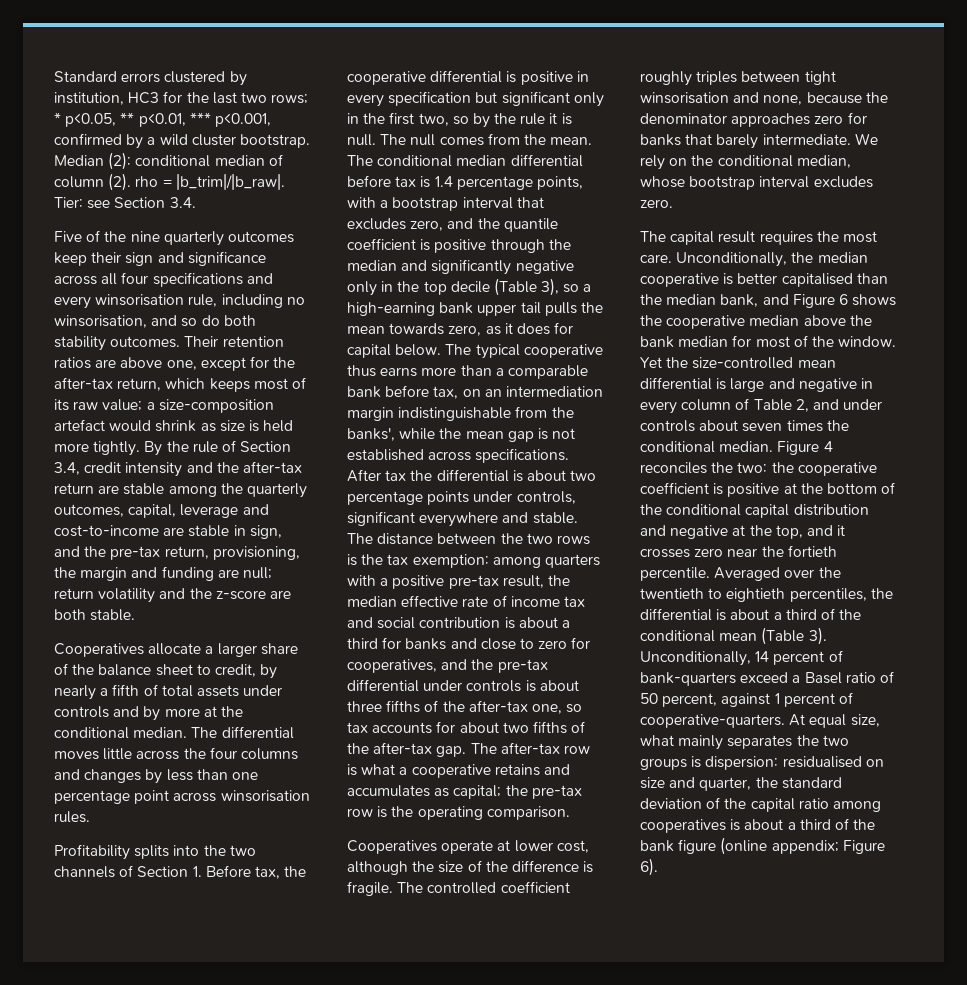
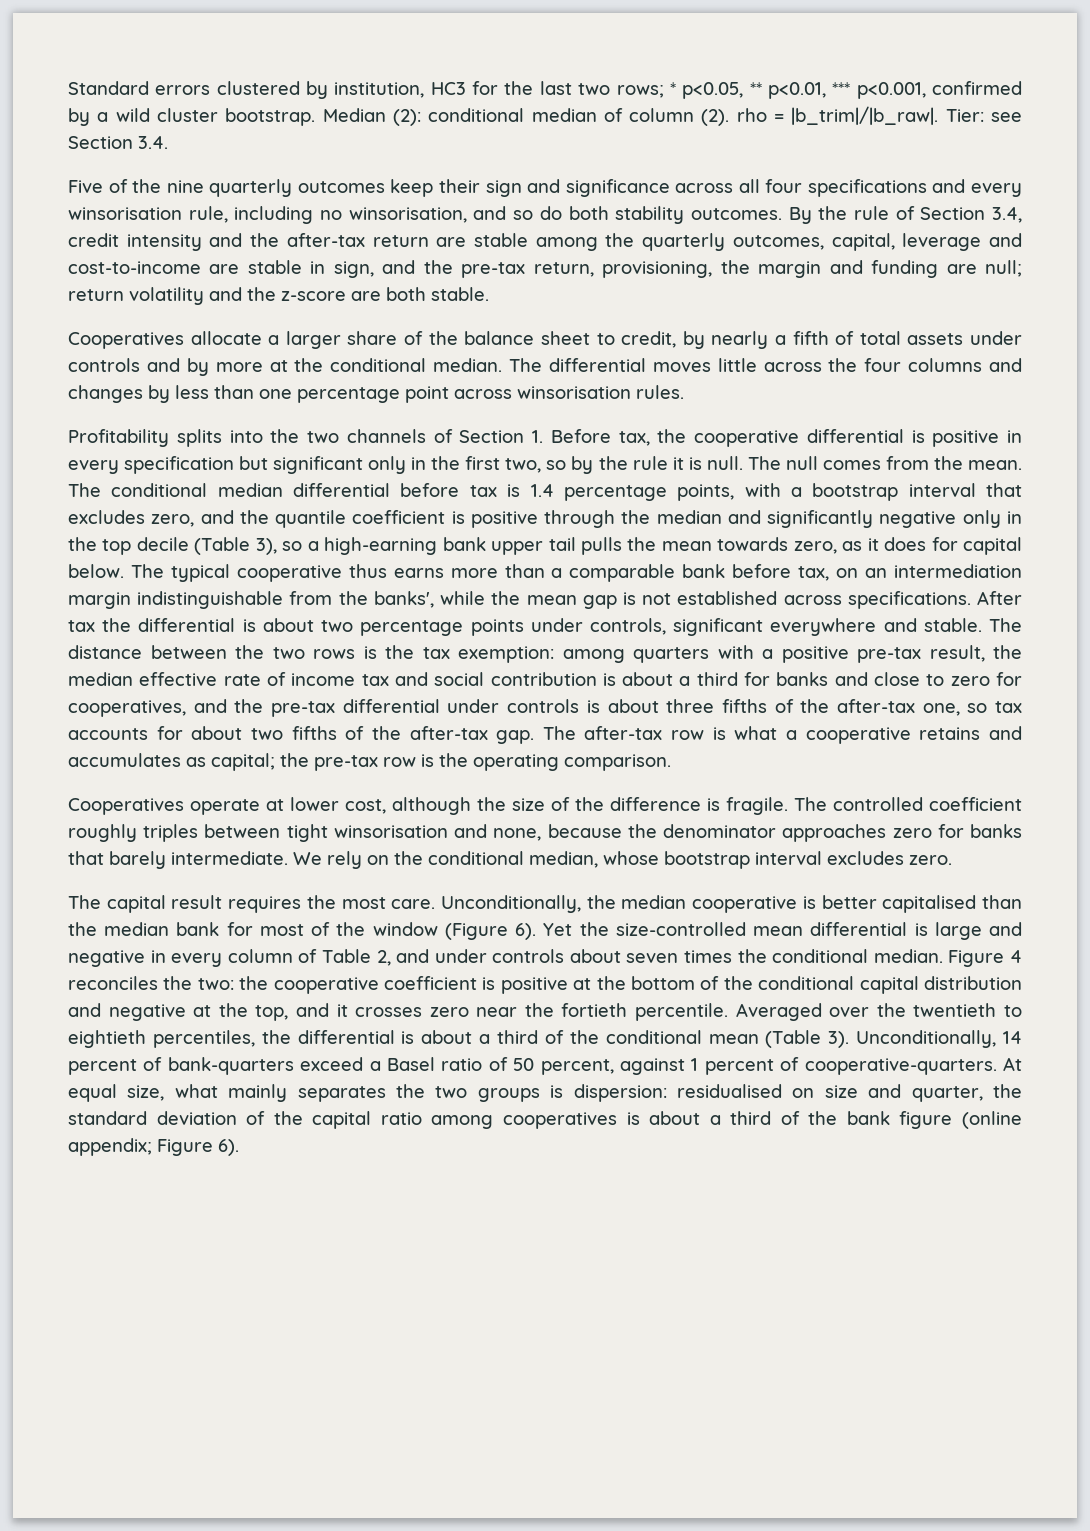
[184,336,284,347] [54,356,296,371] [54,377,306,392] [54,399,274,413] [54,419,294,432] [54,441,141,456] Their retention ratios are above one, except for the after-tax return, which keeps most of its raw value; a size-composition artefact would shrink as size is held more tightly. -> (782, 214) none
[720,294,897,308] [640,315,872,329] [640,336,729,348] bank, and Figure 6 shows the cooperative median above the bank median -> [176,922,220,936] bank
[838,336,897,347] window. -> [372,922,537,940] window (Figure 6).

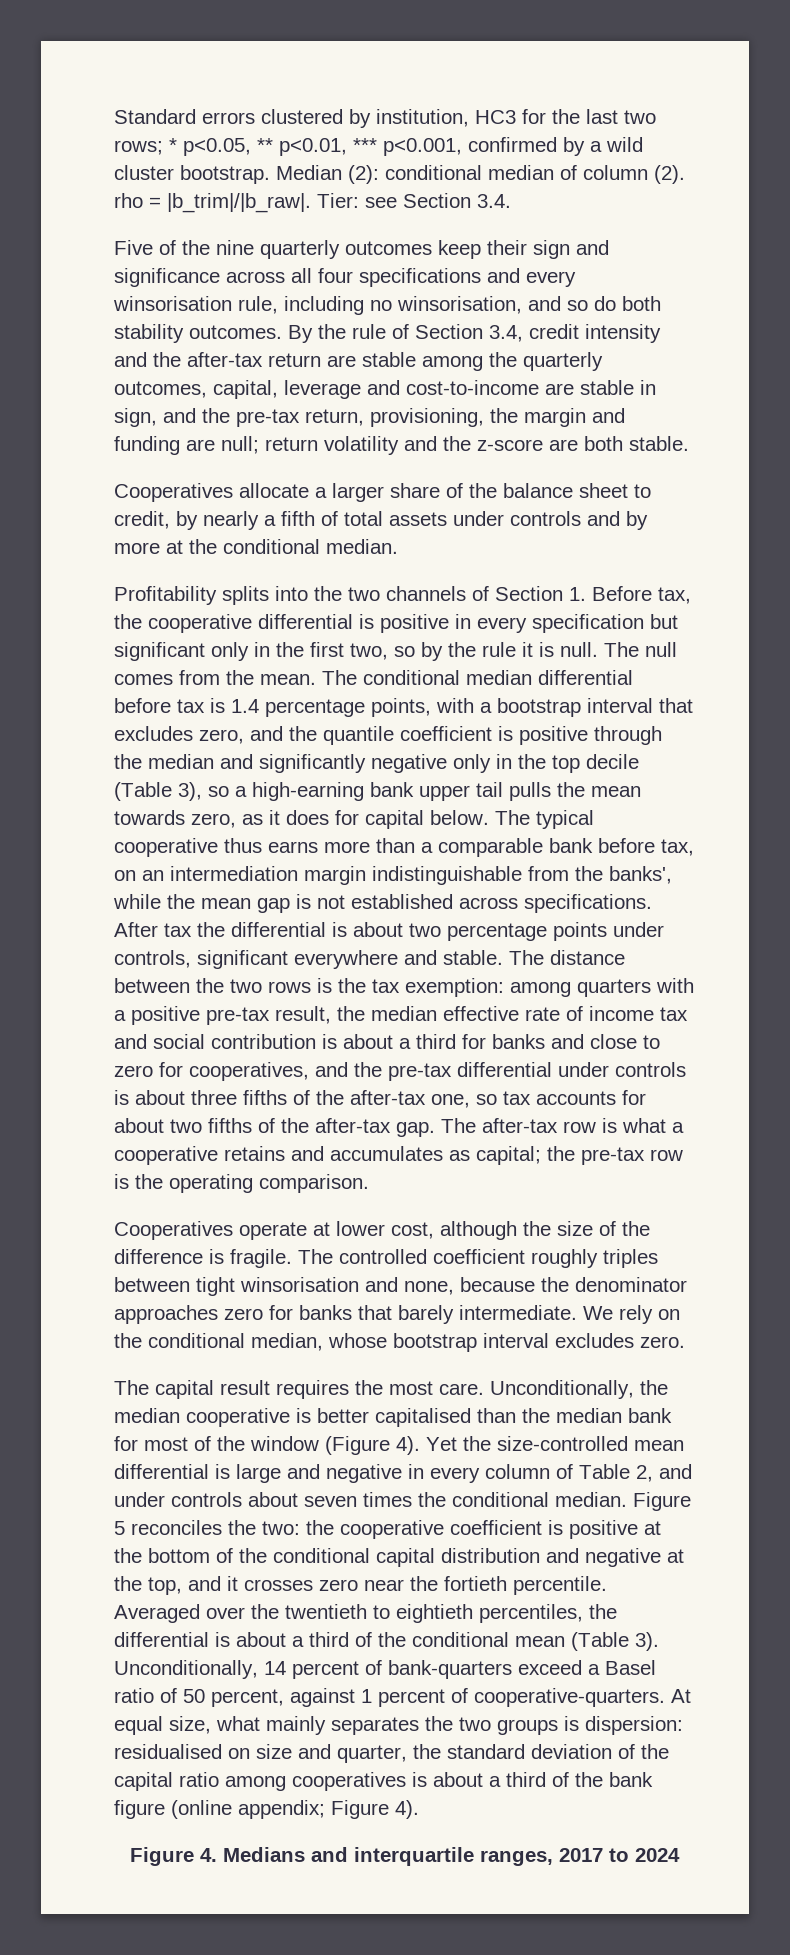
[509,358,1022,372] [68,385,684,403] The differential moves little across the four columns and changes by less than one percentage point across winsorisation rules. -> (398, 546) none
[515,923,537,940] 6). -> [396,1436,420,1455] 4).
[1010,950,1023,963] 4 -> [114,1521,125,1535] 5
[218,1139,239,1156] 6). -> [395,1800,419,1819] [129,1847,680,1866] 4). // Figure 4. Medians and interquartile ranges, 2017 to 2024

